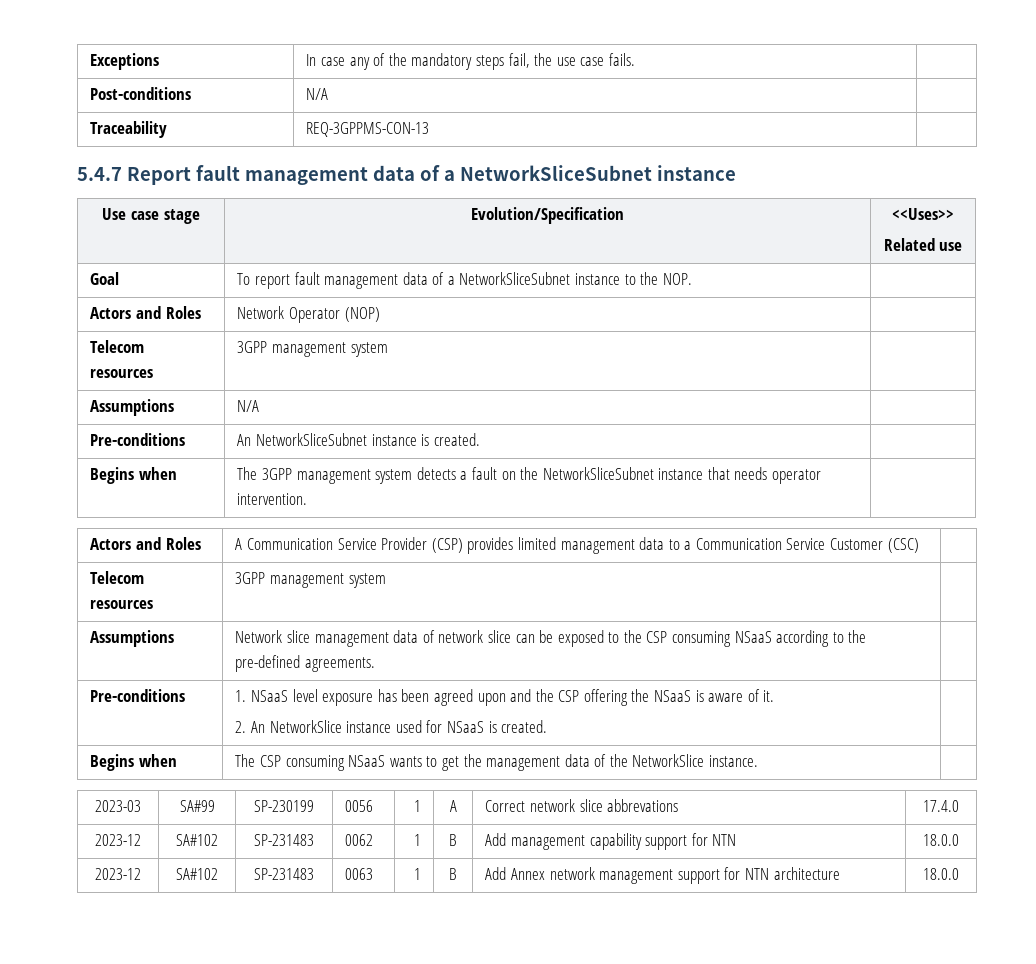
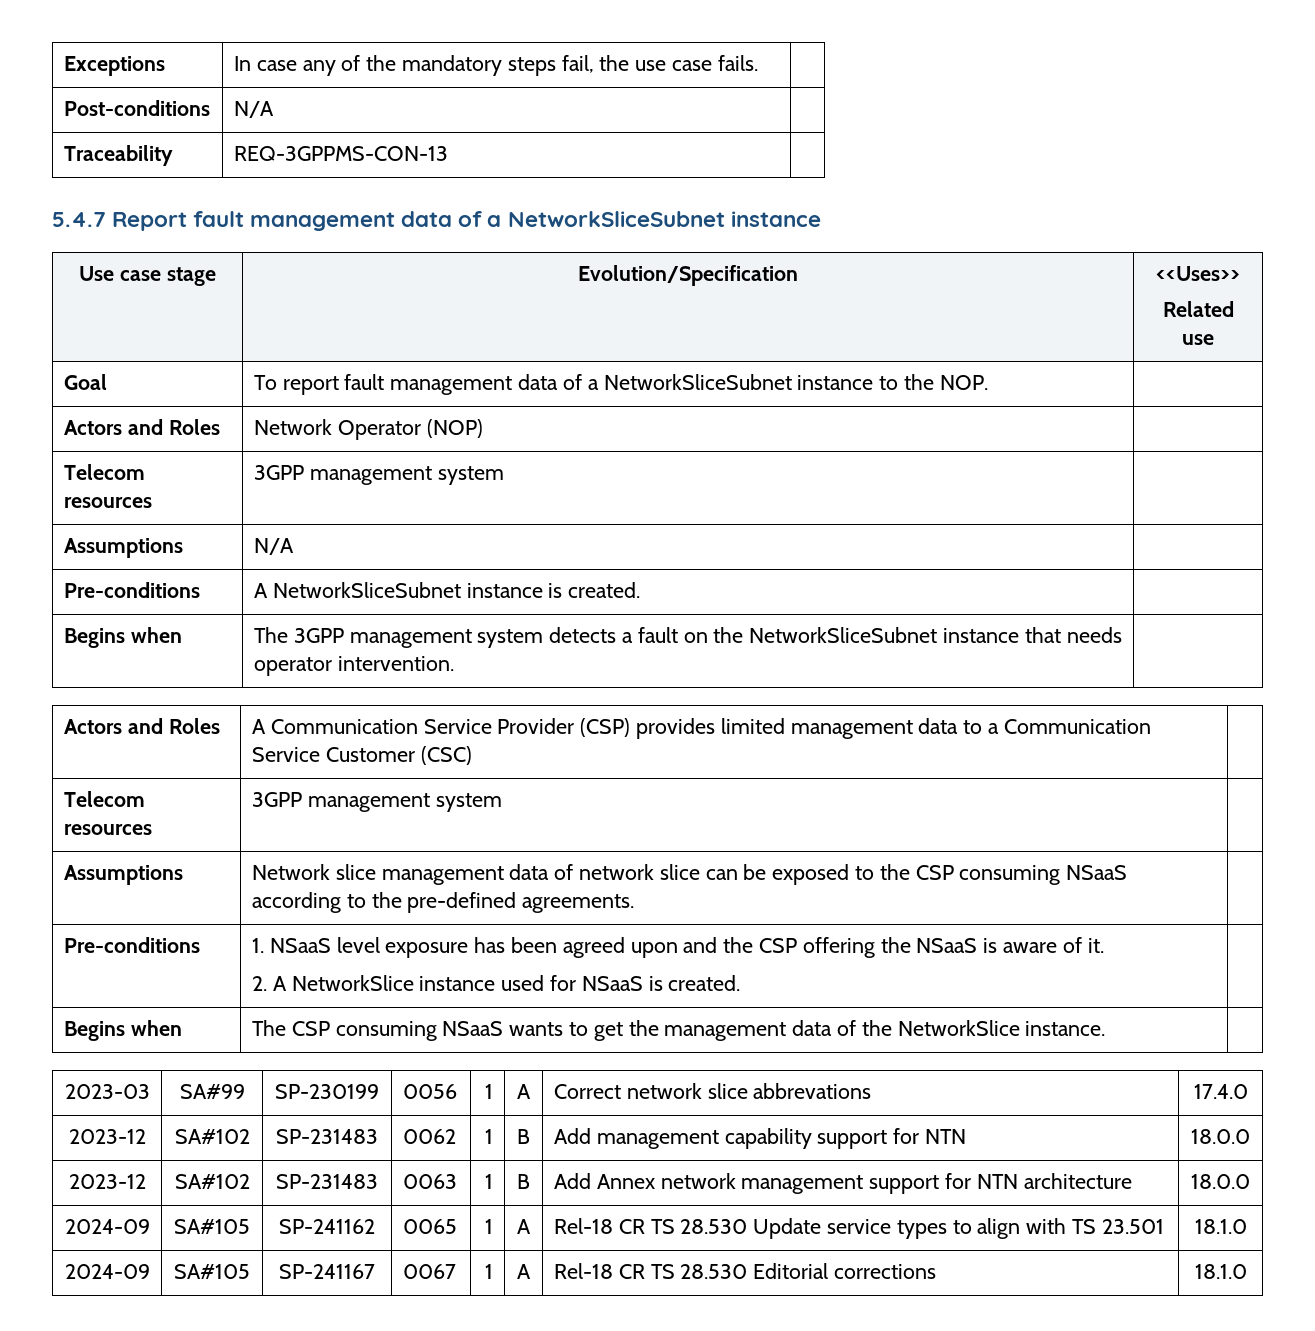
[237,434,252,446] An -> [253,583,268,598] A
[250,721,265,733] An -> [272,976,287,991] A
(959, 874) none -> [64,1219,150,1234] [174,1219,250,1234] [279,1219,375,1234] [402,1219,457,1234] [485,1219,494,1234] [517,1219,531,1234] [553,1218,1164,1239] [1194,1219,1247,1234] [64,1264,150,1279] [174,1264,250,1279] [279,1264,375,1279] [402,1264,456,1279] [485,1264,494,1279] [517,1264,531,1279] [553,1263,936,1279] [1194,1264,1247,1279] // 2024-09 | SA#105 | SP-241162 | 0065 | 1 | A | Rel-18 CR TS 28.530 Update service types to align with TS 23.501 | 18.1.0 // 2024-09 | SA#105 | SP-241167 | 0067 | 1 | A | Rel-18 CR TS 28.530 Editorial corrections | 18.1.0

